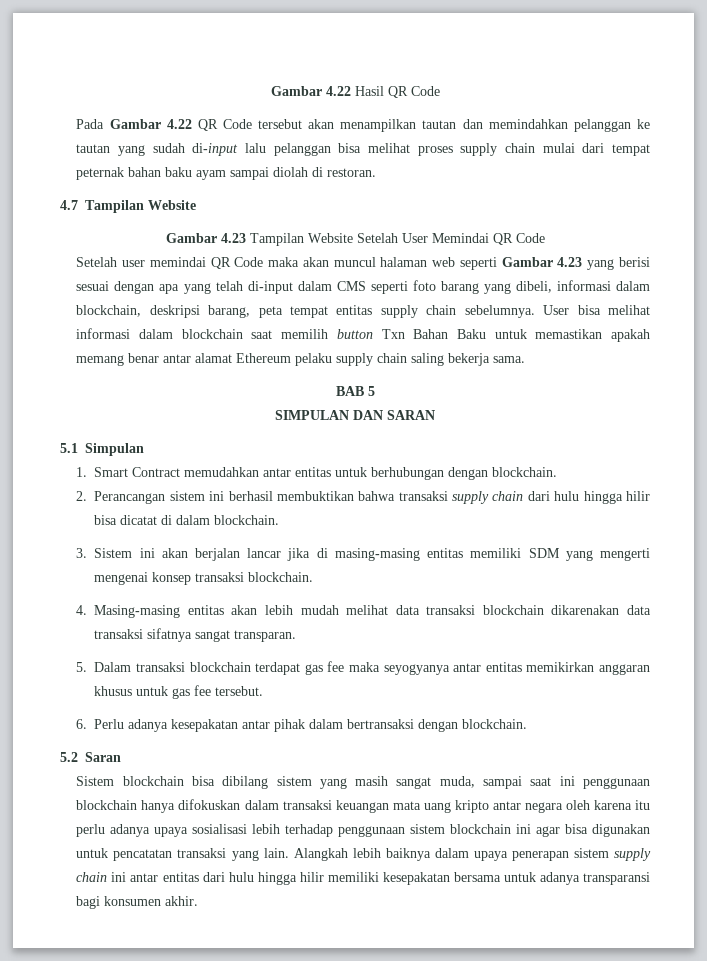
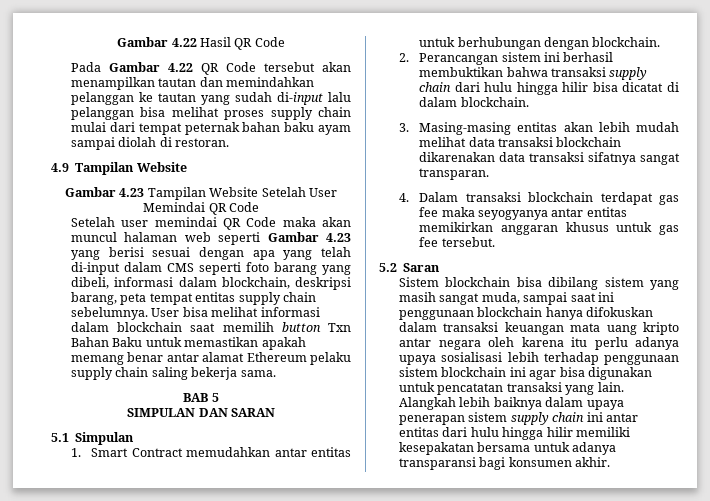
[60,200,78,210] 4.7 -> [51,163,69,172] 4.9
[94,548,650,561] [94,572,314,585] [76,605,88,615] Sistem ini akan berjalan lancar jika di masing-masing entitas memiliki SDM yang mengerti mengenai konsep transaksi blockchain. // 4. -> (410, 127) none
[76,662,88,672] 5. -> [399,193,410,202] 4.
[76,719,528,732] // 6. Perlu adanya kesepakatan antar pihak dalam bertransaksi dengan blockchain. -> (495, 242) none

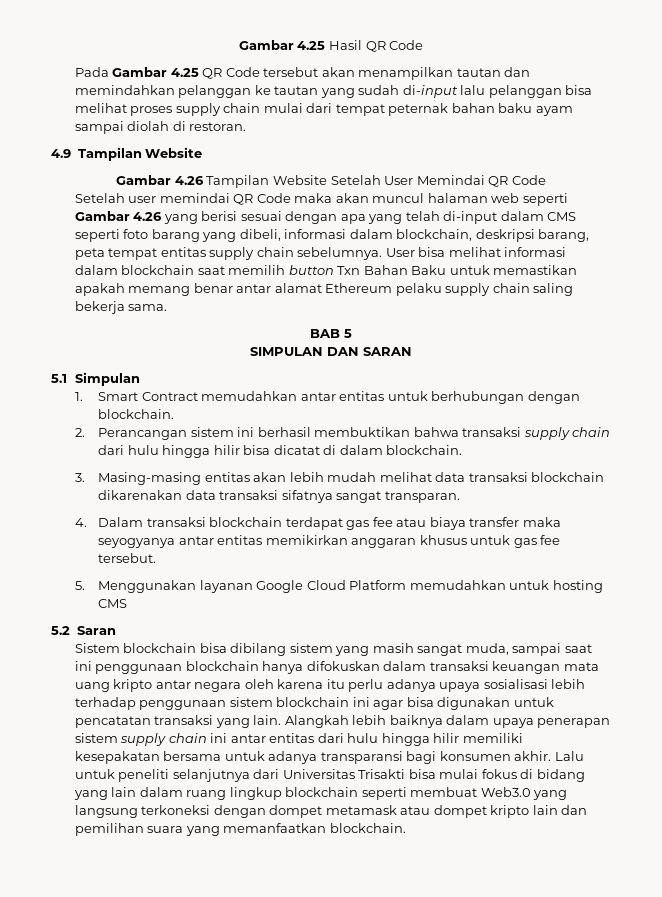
[117,37,197,47] Gambar 4.22 -> [238,40,326,50] Gambar 4.25
[168,63,194,72] 4.22 -> [170,68,199,77] 4.25
[119,188,145,197] 4.23 -> [174,176,204,185] 4.26
[326,233,351,242] 4.23 -> [133,212,163,221] 4.26
(439, 212) none -> [396,517,520,530] atau biaya transfer
(495, 242) none -> [74,580,603,593] [98,599,128,608] // 5. Menggunakan layanan Google Cloud Platform memudahkan untuk hosting CMS
(611, 462) none -> [554,751,584,761] [74,769,585,782] [73,787,568,800] [74,805,588,818] [74,823,406,836] Lalu untuk peneliti selanjutnya dari Universitas Trisakti bisa mulai fokus di bidang yang lain dalam ruang lingkup blockchain seperti membuat Web3.0 yang langsung terkoneksi dengan dompet metamask atau dompet kripto lain dan pemilihan suara yang memanfaatkan blockchain.

